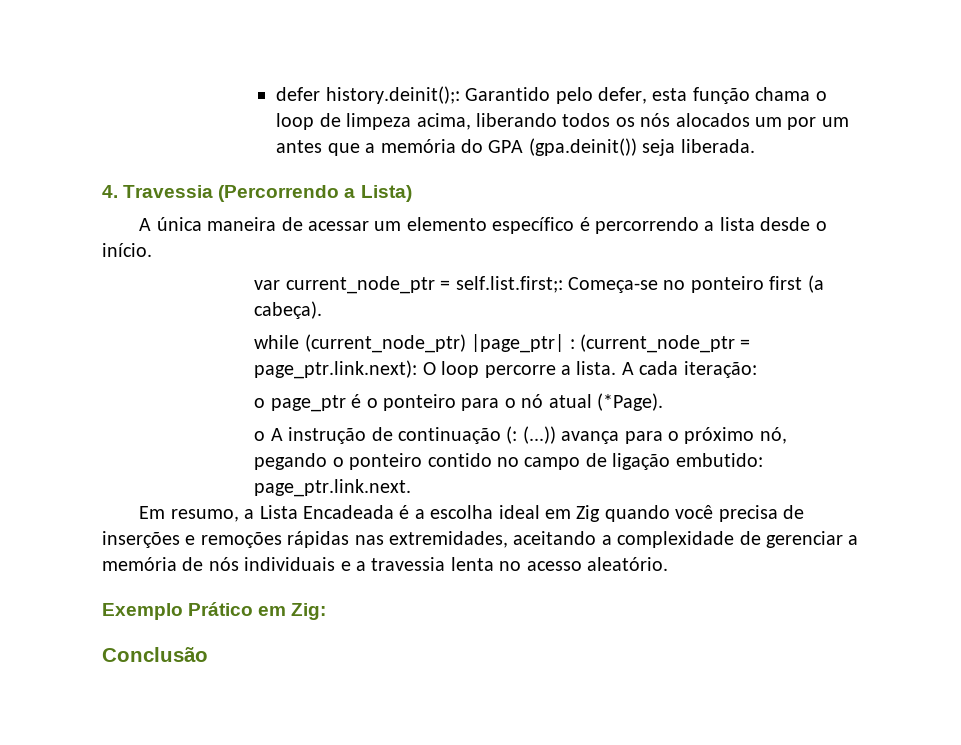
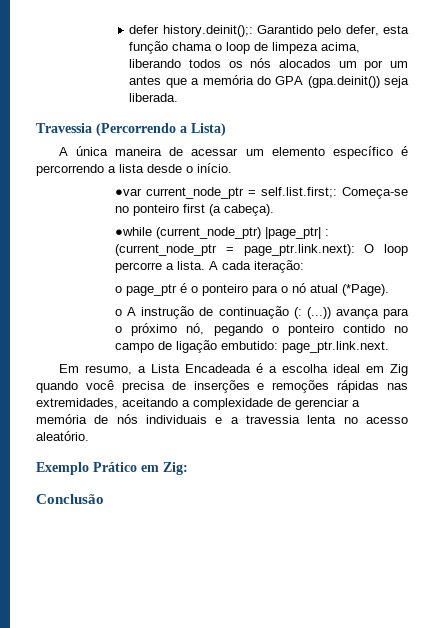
[102,185,118,198] 4. -> (179, 97) none
[254,280,281,290] var -> [115,188,143,196] ●var
[254,335,300,349] while -> [115,227,153,236] ●while

